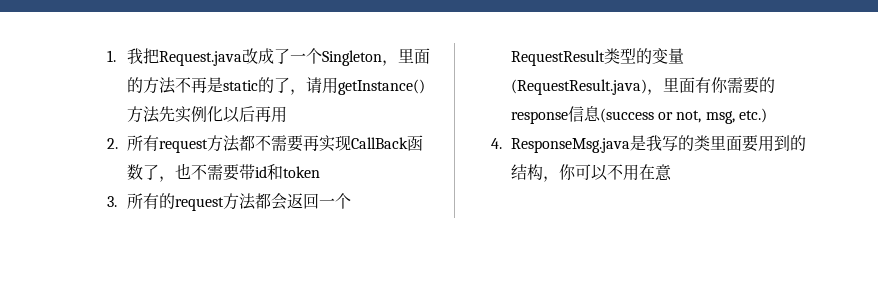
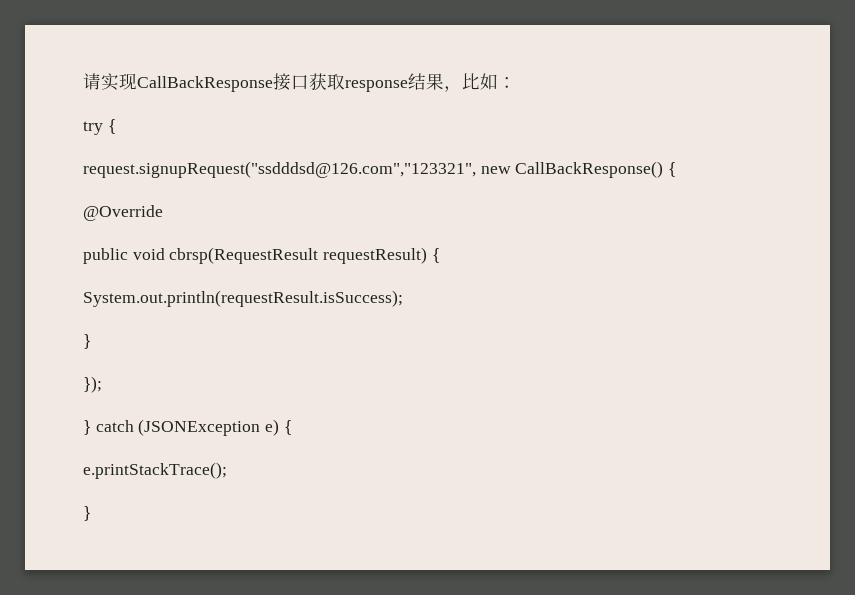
[107,48,430,66] [126,77,425,95] [126,106,287,123] [107,135,423,153] [126,163,320,182] [107,193,351,211] [510,48,684,66] [510,77,775,95] [510,106,767,124] [491,135,806,153] [510,164,672,182] 1.我把Request.java改成了一个Singleton，里面的方法不再是static的了，请用getInstance()方法先实例化以后再用 // 2.所有request方法都不需要再实现CallBack函数了，也不需要带id和token // 3.所有的request方法都会返回一个RequestResult类型的变量(RequestResult.java)，里面有你需要的response信息(success or not, msg, etc.) // 4. ResponseMsg.java是我写的类里面要用到的结构，你可以不用在意 -> [83,73,516,92] [83,119,116,135] [83,161,677,178] [83,205,163,221] [83,247,440,264] [83,290,403,307] [83,334,91,349] [83,376,102,393] [83,419,292,436] [83,462,227,479] [83,506,91,521] 请实现CallBackResponse接口获取response结果，比如： // try { // request.signupRequest("ssdddsd@126.com","123321", new CallBackResponse() { // @Override // public void cbrsp(RequestResult requestResult) { // System.out.println(requestResult.isSuccess); // } // }); // } catch (JSONException e) { // e.printStackTrace(); // }

